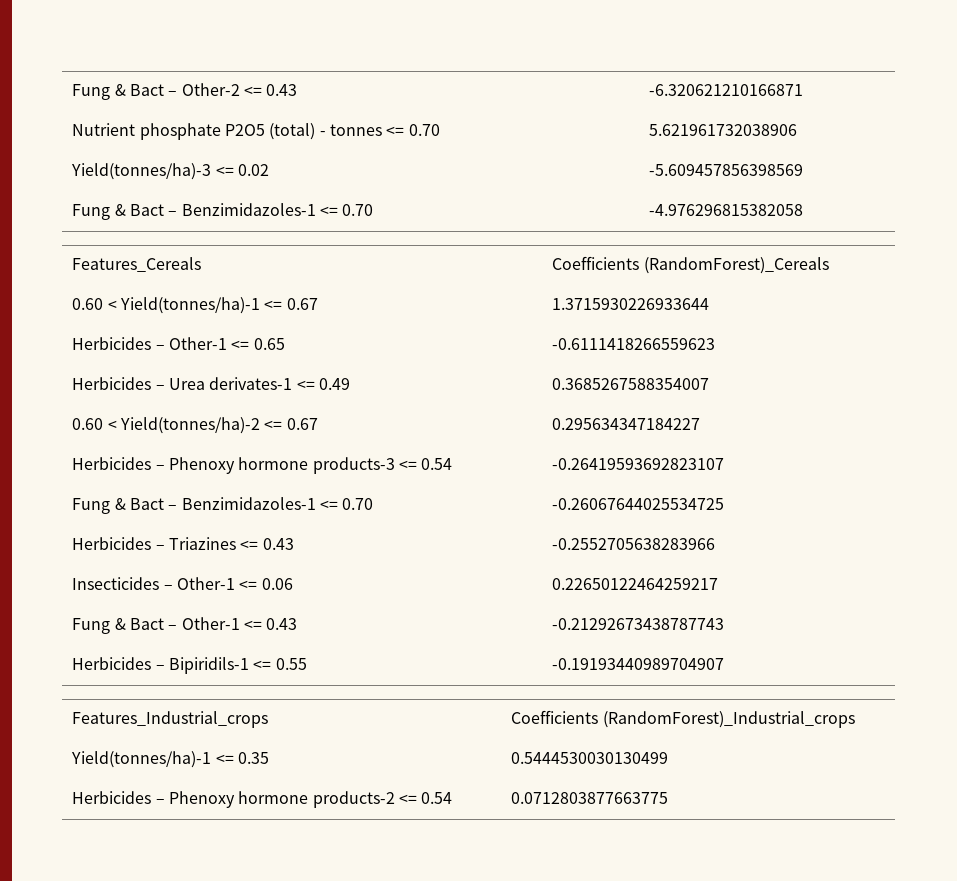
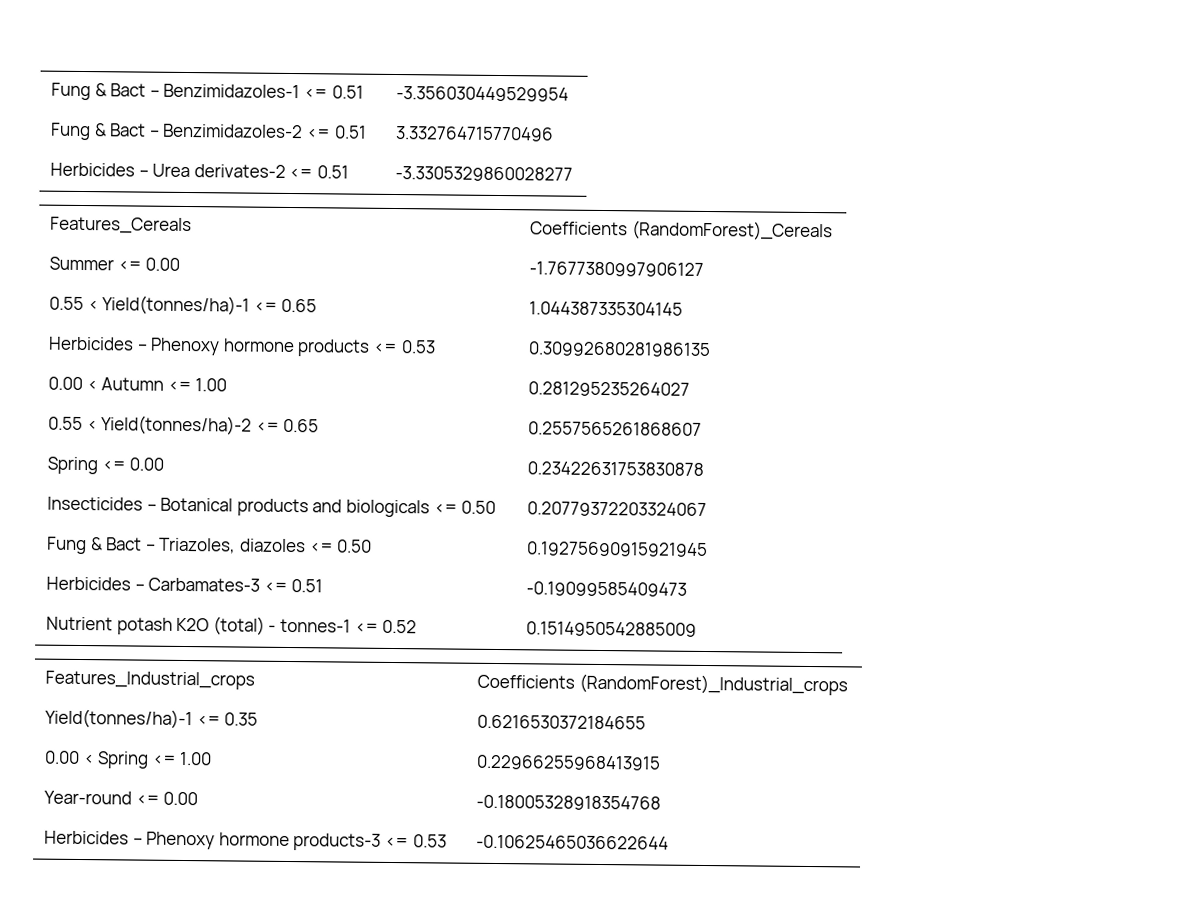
[72,83,298,100] [649,84,804,96] [72,123,440,140] [649,124,798,136] [71,163,269,180] [649,164,804,176] [72,203,374,220] [649,204,804,216] [72,257,202,272] [552,256,829,274] [72,297,318,314] [552,298,710,310] [72,337,285,350] [552,338,716,350] [72,377,350,390] [552,378,710,390] [72,417,318,434] [552,418,701,430] [72,457,453,474] [552,458,725,470] [72,497,374,514] [552,498,725,510] [72,537,294,550] [552,538,716,550] [72,577,293,590] [552,578,719,590] [72,617,298,634] [552,618,725,630] [72,657,307,674] [552,658,725,670] Fung & Bact – Other-2 <= 0.43 | -6.320621210166871 // Nutrient phosphate P2O5 (total) - tonnes <= 0.70 | 5.621961732038906 // Yield(tonnes/ha)-3 <= 0.02 | -5.609457856398569 // Fung & Bact – Benzimidazoles-1 <= 0.70 | -4.976296815382058 // Features_Cereals | Coefficients (RandomForest)_Cereals // 0.60 < Yield(tonnes/ha)-1 <= 0.67 | 1.3715930226933644 // Herbicides – Other-1 <= 0.65 | -0.6111418266559623 // Herbicides – Urea derivates-1 <= 0.49 | 0.3685267588354007 // 0.60 < Yield(tonnes/ha)-2 <= 0.67 | 0.295634347184227 // Herbicides – Phenoxy hormone products-3 <= 0.54 | -0.26419593692823107 // Fung & Bact – Benzimidazoles-1 <= 0.70 | -0.26067644025534725 // Herbicides – Triazines <= 0.43 | -0.2552705638283966 // Insecticides – Other-1 <= 0.06 | 0.22650122464259217 // Fung & Bact – Other-1 <= 0.43 | -0.21292673438787743 // Herbicides – Bipiridils-1 <= 0.55 | -0.19193440989704907 -> [51,82,364,101] [396,86,570,102] [50,122,367,141] [395,126,555,142] [50,162,350,179] [395,166,574,182] [50,216,193,235] [530,220,833,242] [49,256,181,271] [529,261,705,277] [49,295,318,316] [529,301,684,316] [48,336,436,357] [528,341,712,358] [48,376,228,392] [528,381,691,397] [48,415,320,436] [528,421,703,436] [47,456,165,475] [527,461,705,476] [47,496,497,518] [527,501,708,518] [46,536,373,555] [526,541,709,558] [46,576,324,593] [526,581,688,597] [46,616,418,636] [526,621,698,637] Fung & Bact – Benzimidazoles-1 <= 0.51 | -3.356030449529954 // Fung & Bact – Benzimidazoles-2 <= 0.51 | 3.332764715770496 // Herbicides – Urea derivates-2 <= 0.51 | -3.3305329860028277 // Features_Cereals | Coefficients (RandomForest)_Cereals // Summer <= 0.00 | -1.7677380997906127 // 0.55 < Yield(tonnes/ha)-1 <= 0.65 | 1.044387335304145 // Herbicides – Phenoxy hormone products <= 0.53 | 0.30992680281986135 // 0.00 < Autumn <= 1.00 | 0.281295235264027 // 0.55 < Yield(tonnes/ha)-2 <= 0.65 | 0.2557565261868607 // Spring <= 0.00 | 0.23422631753830878 // Insecticides – Botanical products and biologicals <= 0.50 | 0.20779372203324067 // Fung & Bact – Triazoles, diazoles <= 0.50 | 0.19275690915921945 // Herbicides – Carbamates-3 <= 0.51 | -0.19099585409473 // Nutrient potash K2O (total) - tonnes-1 <= 0.52 | 0.1514950542885009
[511,752,669,764] [72,791,453,808] [511,792,669,804] 0.5444530030130499 // Herbicides – Phenoxy hormone products-2 <= 0.54 | 0.0712803877663775 -> [477,714,647,730] [44,750,213,769] [476,754,662,771] [44,790,199,806] [476,794,662,811] [44,830,447,851] [476,834,670,850] 0.6216530372184655 // 0.00 < Spring <= 1.00 | 0.22966255968413915 // Year-round <= 0.00 | -0.18005328918354768 // Herbicides – Phenoxy hormone products-3 <= 0.53 | -0.10625465036622644

